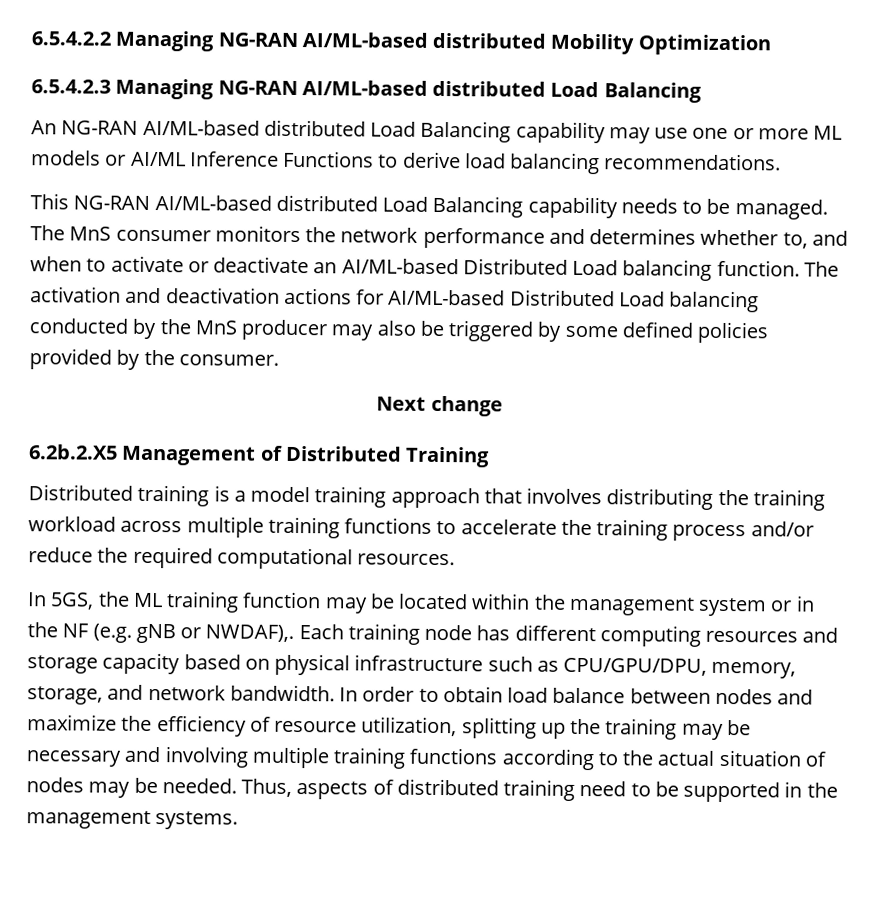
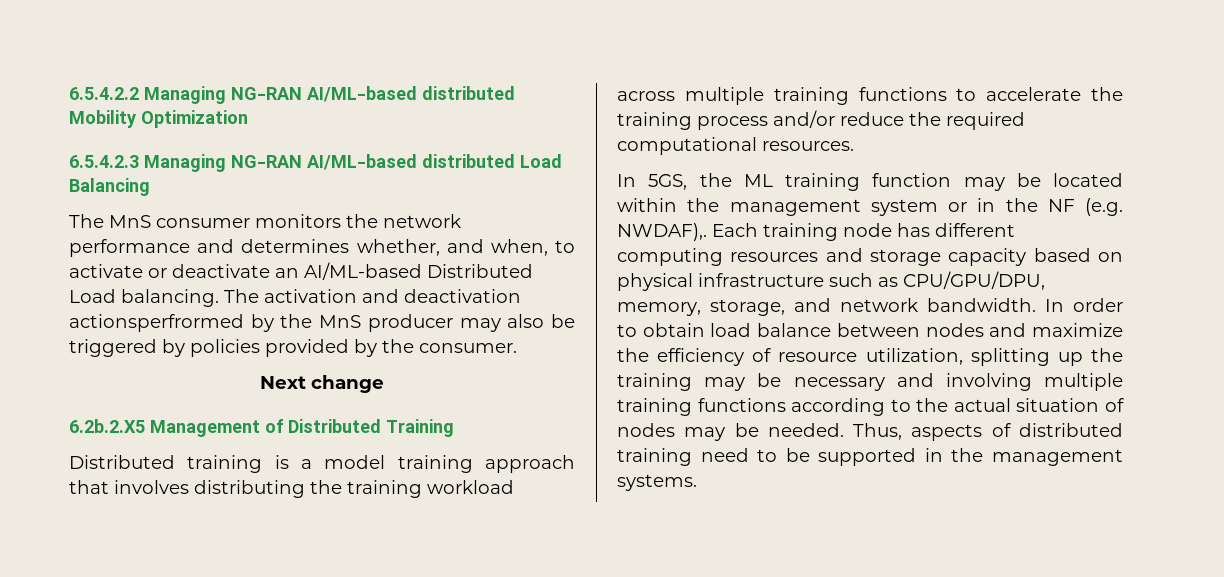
[31,119,843,144] [31,150,782,175] [30,193,828,220] An NG-RAN AI/ML-based distributed Load Balancing capability may use one or more ML models or AI/ML Inference Functions to derive load balancing recommendations. // This NG-RAN AI/ML-based distributed Load Balancing capability needs to be managed. -> (150, 187) none
[700,229,848,249] [30,256,82,272] whether to, and when -> [356,239,548,256] whether, and when,
[622,259,800,281] balancing function. -> [121,289,219,307] balancing.
[283,287,760,313] [29,318,128,334] actions for AI/ML-based Distributed Load balancing conducted -> [69,314,244,332] actionsperfrormed
[564,321,693,338] some defined -> (185, 348) none
[135,623,202,644] gNB or -> (1123, 207) none

